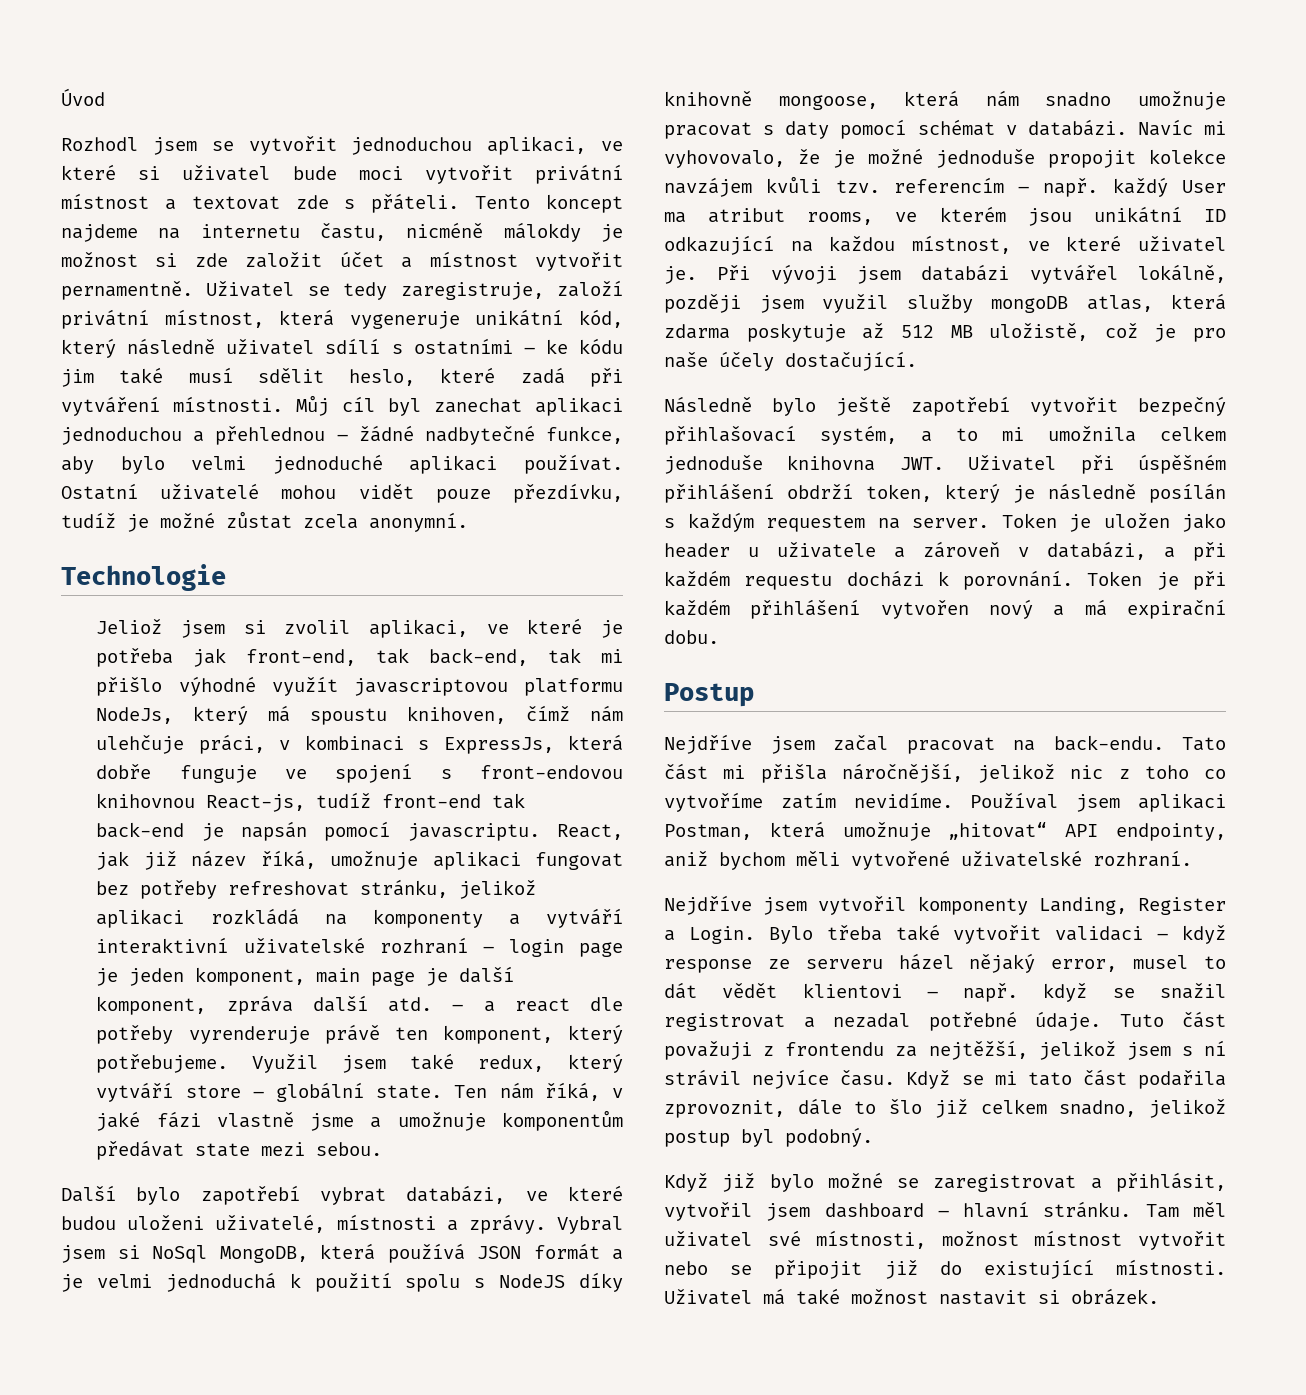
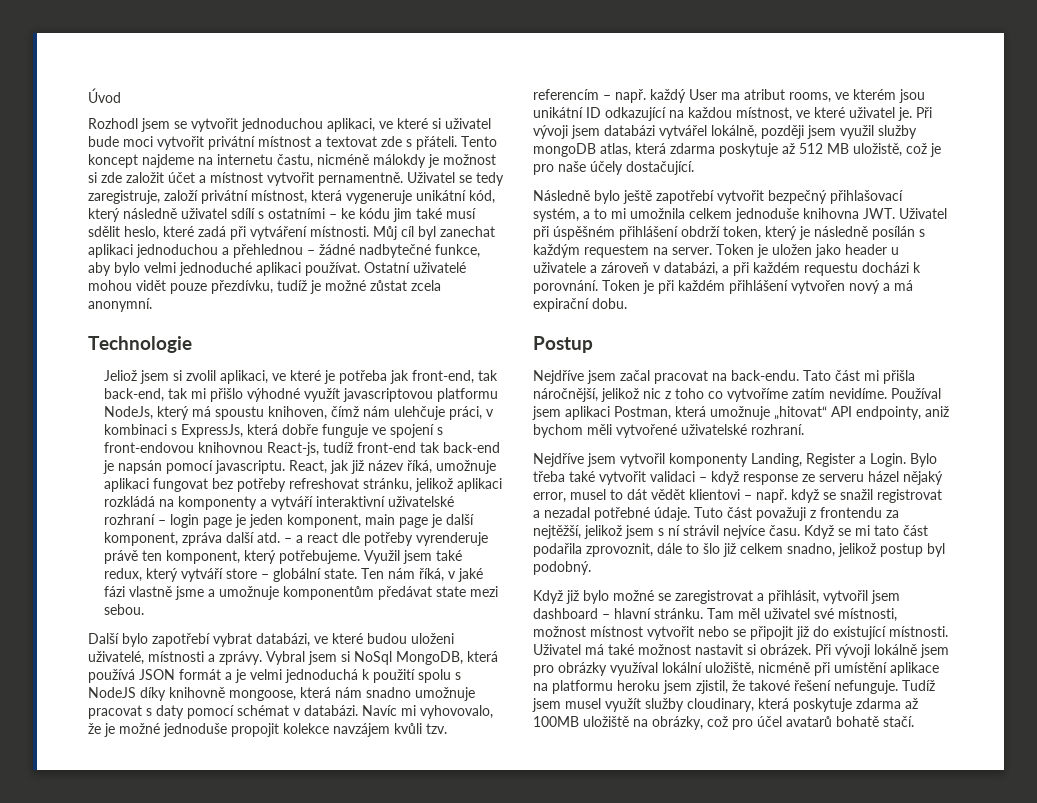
(1159, 1296) none -> [815,644,949,658] [533,662,939,676] [533,680,935,694] [532,698,918,712] [533,716,914,730] Při vývoji lokálně jsem pro obrázky využíval lokální uložiště, nicméně při umístění aplikace na platformu heroku jsem zjistil, že takové řešení nefunguje. Tudíž jsem musel využít služby cloudinary, která poskytuje zdarma až 100MB uložiště na obrázky, což pro účel avatarů bohatě stačí.

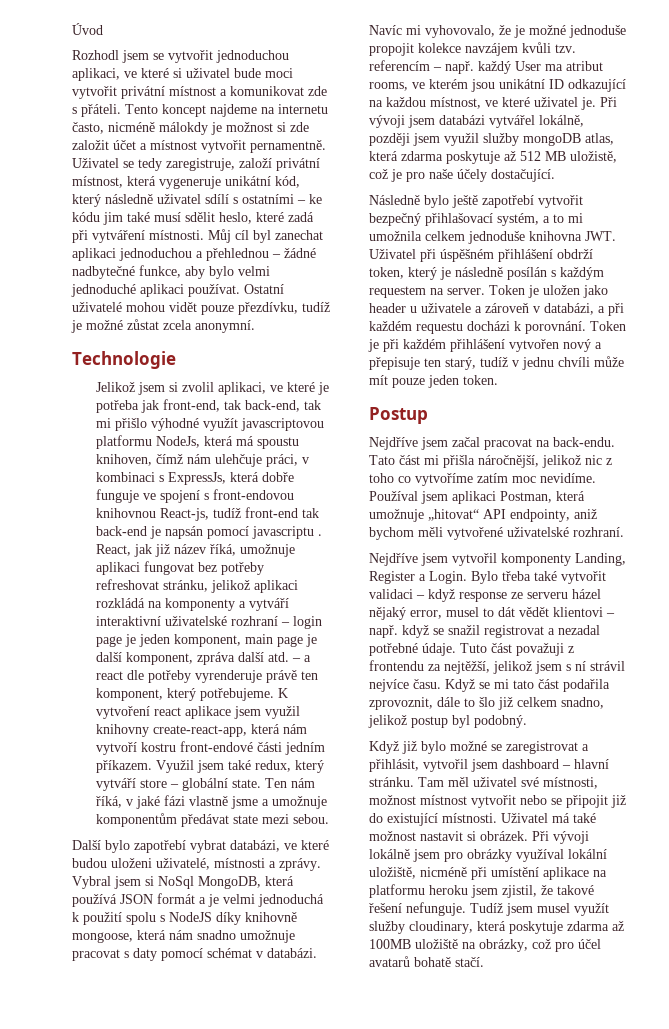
[326,136,377,147] textovat -> [230,86,304,96] komunikovat
[277,154,313,168] častu, -> [72,122,104,134] často,
[104,370,138,381] Jeliož -> [96,382,136,392] Jelikož
[157,406,190,420] který -> [204,436,234,446] která
[215,460,286,474] javascriptu. -> [252,526,323,539] javascriptu .
(361, 557) none -> [278,688,289,698] [96,706,301,719] [96,724,308,737] [96,741,326,755] [96,760,153,773] K vytvoření react aplikace jsem využil knihovny create-react-app, která nám vytvoří kostru front-endové části jedním příkazem.
[894,280,913,291] [533,298,627,312] má expirační dobu. -> [369,356,624,370] [369,375,498,388] přepisuje ten starý, tudíž v jednu chvíli může mít pouze jeden token.
(825, 393) none -> [512,476,536,483] moc

